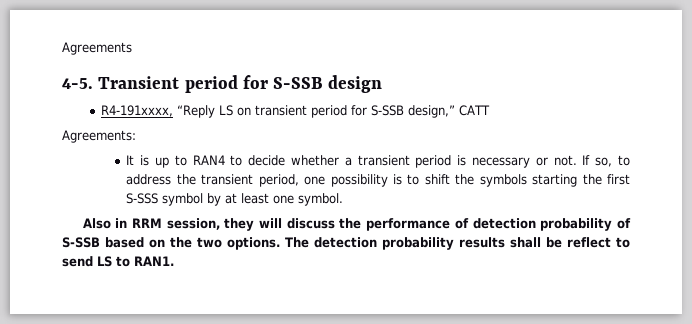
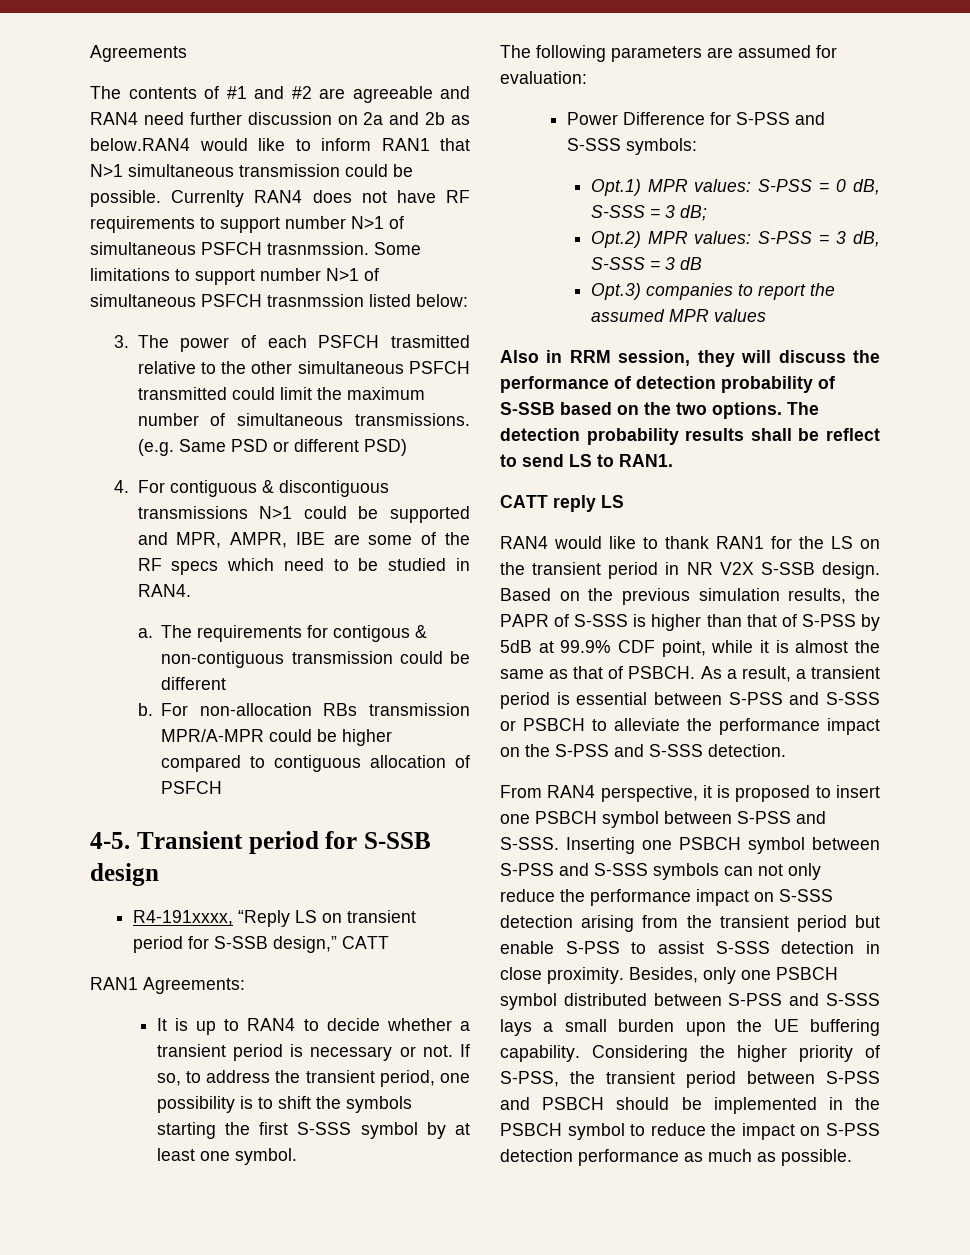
(132, 48) none -> [90,86,470,103] [90,112,470,125] [90,138,470,151] [90,164,413,177] [90,190,471,207] [90,216,404,233] [90,242,421,255] [90,268,379,285] [90,294,468,307] [113,335,470,352] [137,361,470,374] [137,387,425,400] [137,413,470,426] [137,439,407,456] [113,480,389,497] [137,506,470,523] [137,532,470,548] [137,558,470,575] [137,584,191,597] [137,625,428,642] [161,651,470,668] [161,677,227,690] [137,703,470,716] [161,729,393,746] [161,755,470,772] [161,781,223,794] // The contents of #1 and #2 are agreeable and RAN4 need further discussion on 2a and 2b as below.RAN4 would like to inform RAN1 that N>1 simultaneous transmission could be possible. Currenlty RAN4 does not have RF requirements to support number N>1 of simultaneous PSFCH trasnmssion. Some limitations to support number N>1 of simultaneous PSFCH trasnmssion listed below: // 3. The power of each PSFCH trasmitted relative to the other simultaneous PSFCH transmitted could limit the maximum number of simultaneous transmissions. (e.g. Same PSD or different PSD) // 4. For contiguous & discontiguous transmissions N>1 could be supported and MPR, AMPR, IBE are some of the RF specs which need to be studied in RAN4. // a. The requirements for contigous & non-contiguous transmission could be different // b. For non-allocation RBs transmission MPR/A-MPR could be higher compared to contiguous allocation of PSFCH
(491, 110) none -> [90,977,138,990] RAN1
(344, 199) none -> [500,45,837,62] [500,71,587,84] [566,112,825,125] [566,138,697,155] [590,179,880,196] [590,205,707,221] [590,231,880,248] [590,257,702,270] [590,283,835,300] [590,309,766,322] // The following parameters are assumed for evaluation: // Power Difference for S-PSS and S-SSS symbols: // Opt.1) MPR values: S-PSS = 0 dB, S-SSS = 3 dB; // Opt.2) MPR values: S-PSS = 3 dB, S-SSS = 3 dB // Opt.3) companies to report the assumed MPR values
(174, 261) none -> [500,495,624,512] [500,536,880,549] [500,562,880,579] [500,588,880,605] [500,614,880,631] [500,640,880,657] [500,666,880,682] [500,692,880,709] [500,718,880,735] [500,744,786,757] [500,785,880,802] [500,811,826,828] [500,837,880,854] [500,863,821,880] [500,889,833,906] [500,915,880,932] [500,941,880,954] [500,967,838,984] [500,993,880,1010] [500,1019,880,1036] [500,1045,880,1062] [500,1071,880,1088] [500,1097,880,1114] [500,1123,880,1140] [500,1149,852,1166] // CATT reply LS // RAN4 would like to thank RAN1 for the LS on the transient period in NR V2X S-SSB design. Based on the previous simulation results, the PAPR of S-SSS is higher than that of S-PSS by 5dB at 99.9% CDF point, while it is almost the same as that of PSBCH. As a result, a transient period is essential between S-PSS and S-SSS or PSBCH to alleviate the performance impact on the S-PSS and S-SSS detection. // From RAN4 perspective, it is proposed to insert one PSBCH symbol between S-PSS and S-SSS. Inserting one PSBCH symbol between S-PSS and S-SSS symbols can not only reduce the performance impact on S-SSS detection arising from the transient period but enable S-PSS to assist S-SSS detection in close proximity. Besides, only one PSBCH symbol distributed between S-PSS and S-SSS lays a small burden upon the UE buffering capability. Considering the higher priority of S-PSS, the transient period between S-PSS and PSBCH should be implemented in the PSBCH symbol to reduce the impact on S-PSS detection performance as much as possible.

